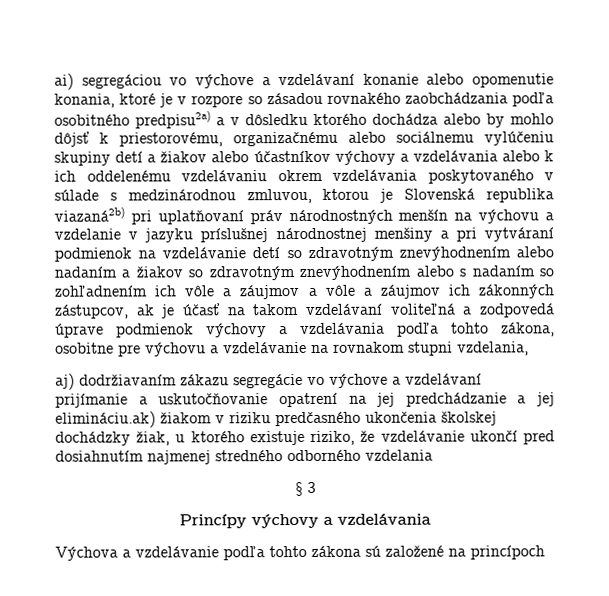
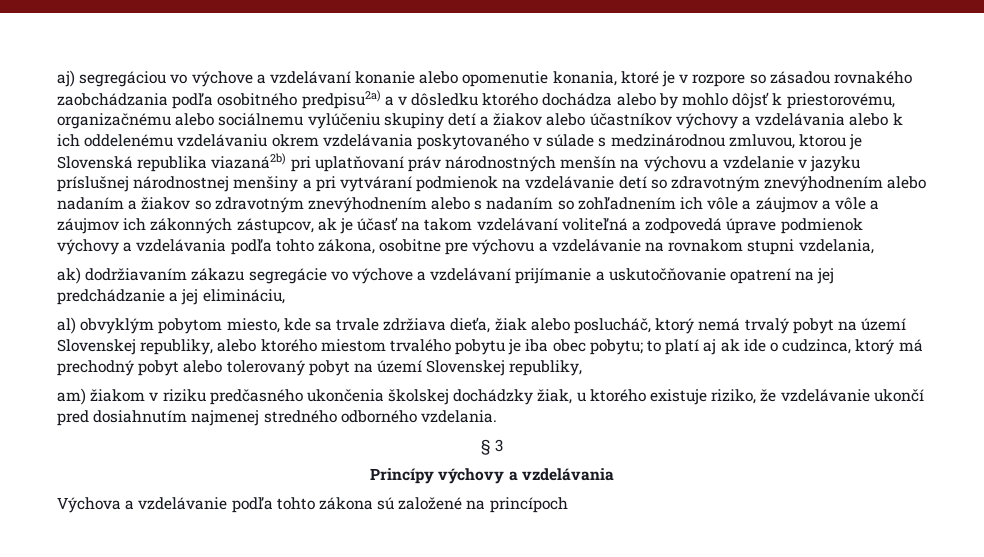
[54,73,74,90] ai) -> [57,70,75,87] aj)
[55,373,75,390] aj) -> [57,267,81,284] ak)
[55,411,156,428] elimináciu.ak) -> [202,289,285,304] [57,317,907,334] [57,339,923,355] [57,360,583,376] [57,388,86,405] elimináciu, // al) obvyklým pobytom miesto, kde sa trvale zdržiava dieťa, žiak alebo poslucháč, ktorý nemá trvalý pobyt na území Slovenskej republiky, alebo ktorého miestom trvalého pobytu je iba obec pobytu; to platí aj ak ide o cudzinca, ktorý má prechodný pobyt alebo tolerovaný pobyt na území Slovenskej republiky, // am)
[365,449,433,461] vzdelania -> [420,410,497,423] vzdelania.

